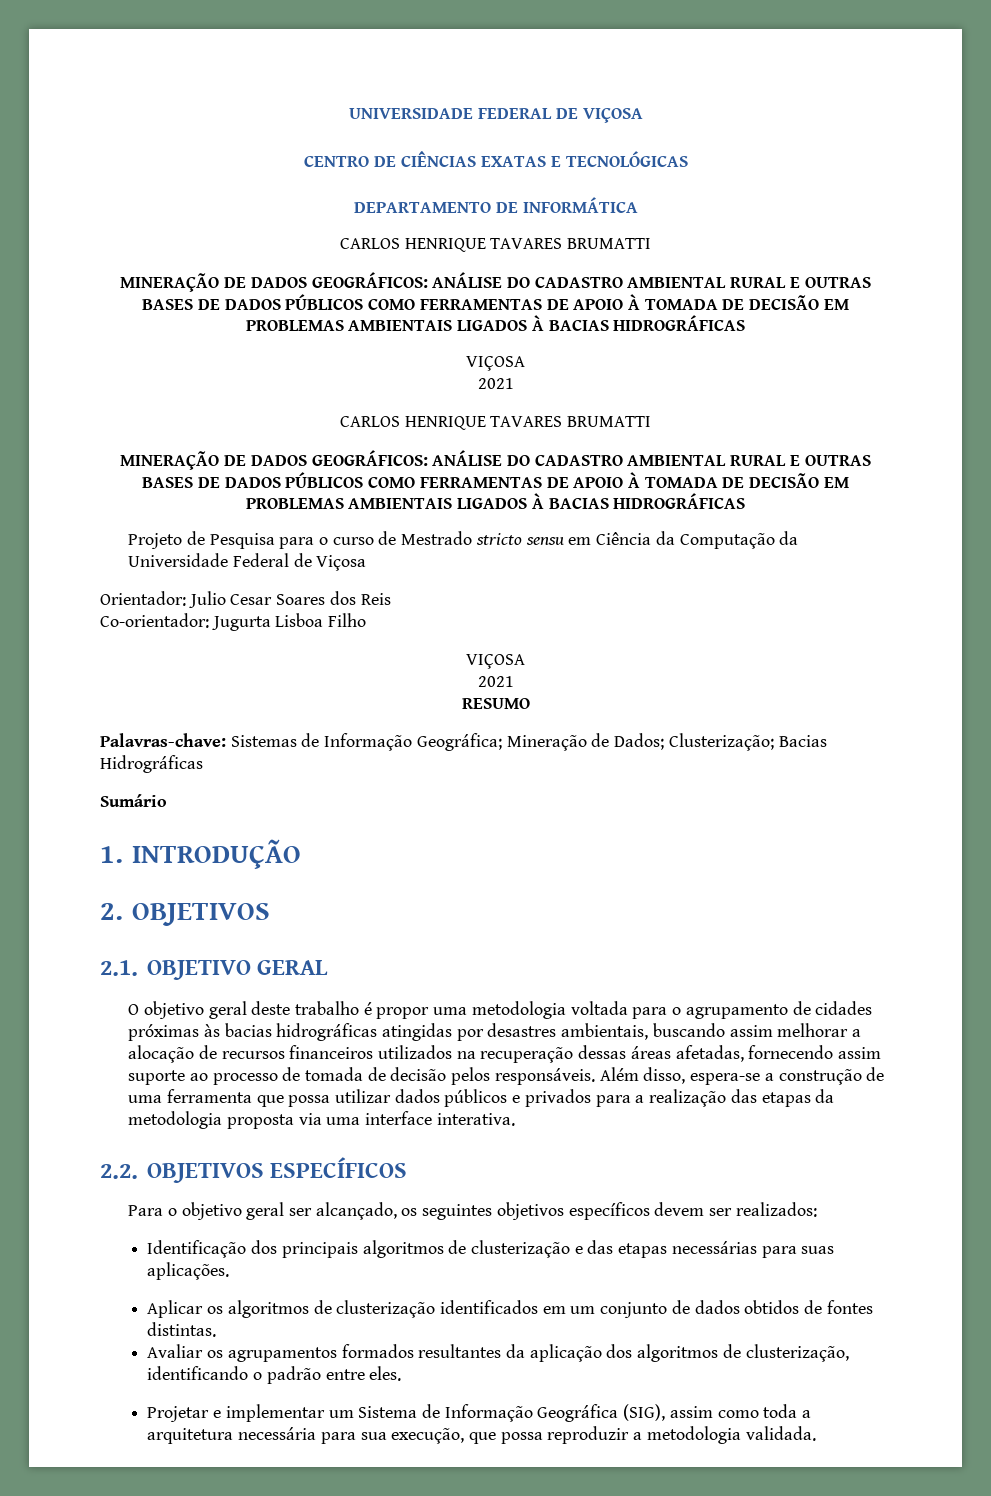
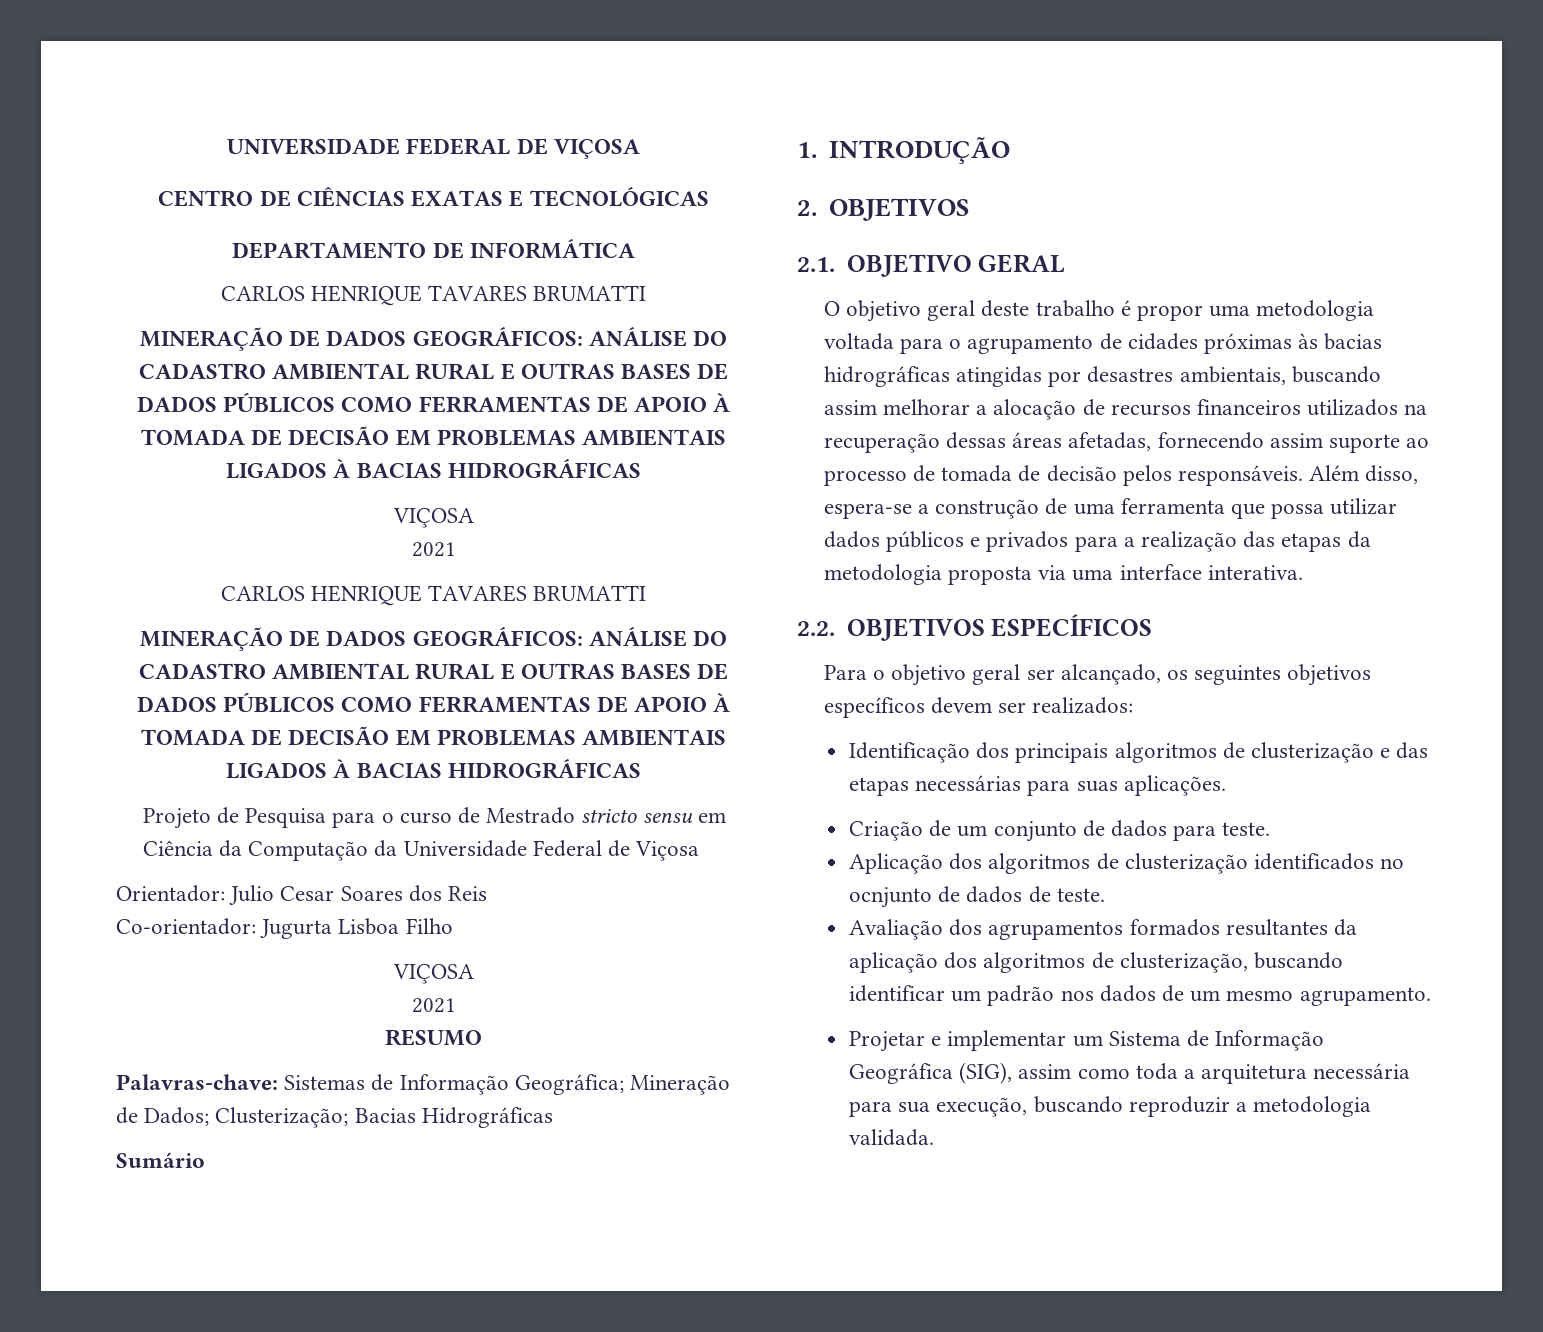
[147,1300,873,1318] [147,1322,217,1337] [147,1344,224,1358] Aplicar os algoritmos de clusterização identificados em um conjunto de dados obtidos de fontes distintas. // Avaliar os -> [848,820,1271,842] [848,853,1405,874] [848,886,1105,908] [848,919,983,940] Criação de um conjunto de dados para teste. // Aplicação dos algoritmos de clusterização identificados no ocnjunto de dados de teste. // Avaliação dos
[147,1366,402,1384] identificando o padrão entre eles. -> [1254,952,1344,969] [848,985,1431,1006] buscando identificar um padrão nos dados de um mesmo agrupamento.
[468,1432,543,1444] que possa -> [1033,1096,1123,1113] buscando

